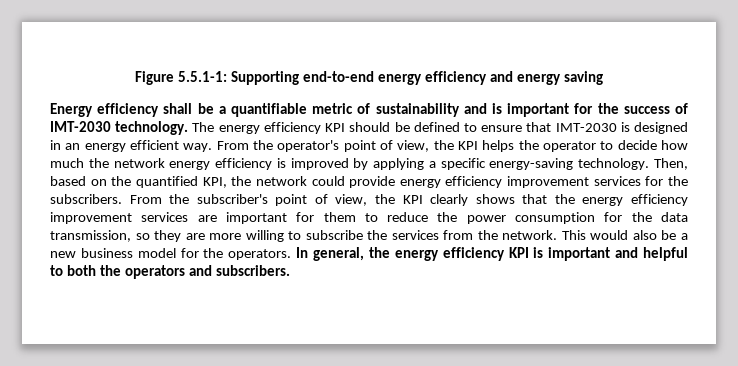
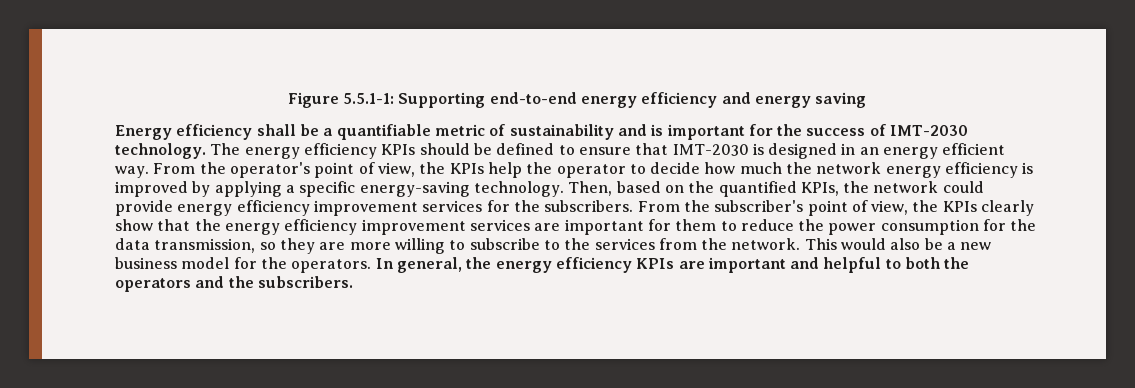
[325,123,346,132] KPI -> [381,144,416,155] KPIs
[457,140,515,152] KPI helps -> [449,162,522,178] KPIs help
[202,177,227,188] KPI, -> [800,182,839,196] KPIs,
[402,194,515,206] KPI clearly shows -> [942,200,1035,216] [115,219,153,231] KPIs clearly show
(363, 235) none -> [543,240,560,250] to
[508,247,544,258] KPI is -> [636,258,705,269] KPIs are
(212, 270) none -> [228,276,254,288] the

